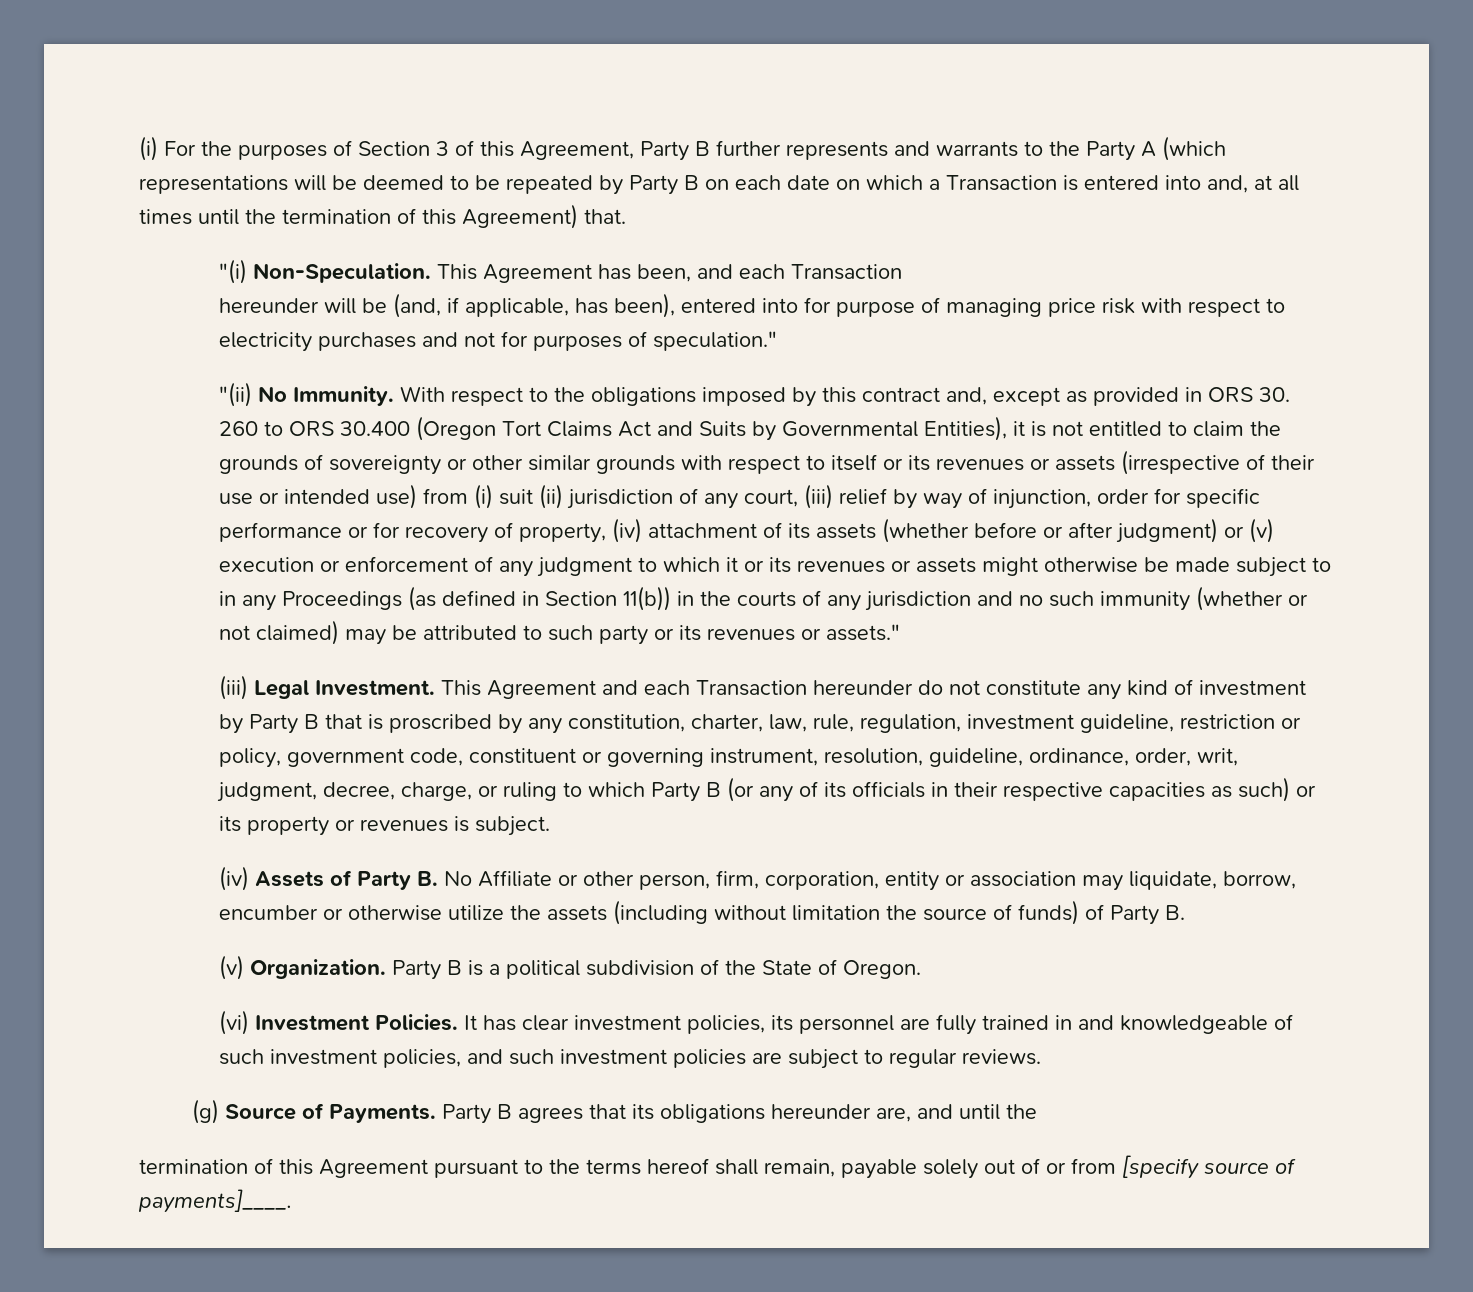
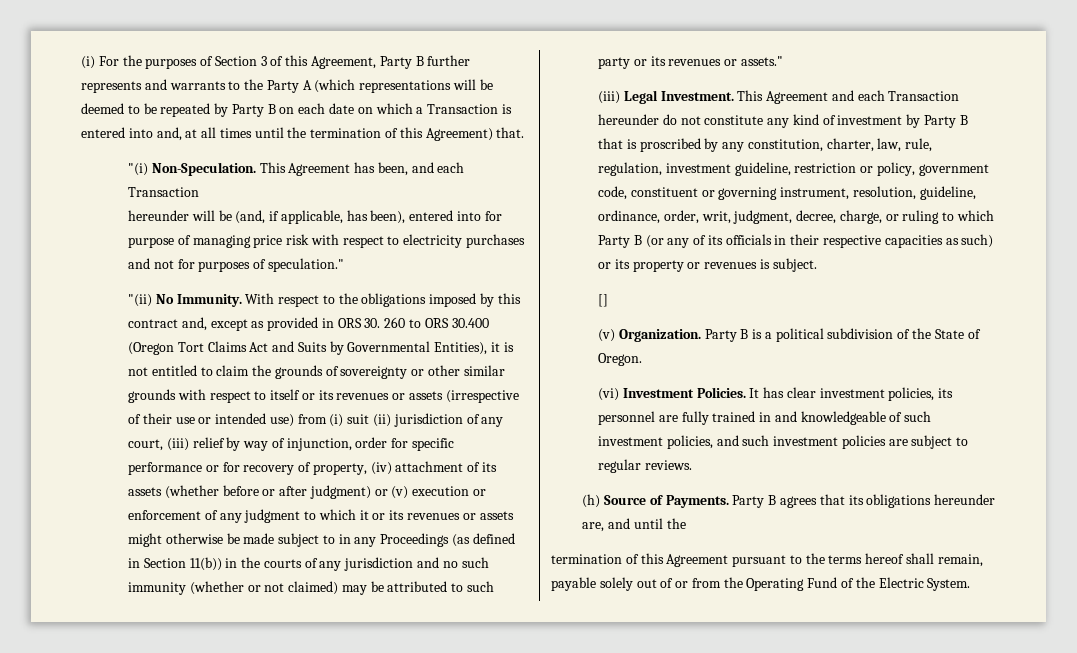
[218,866,1296,891] [218,900,1185,925] (iv) Assets of Party B. No Affiliate or other person, firm, corporation, entity or association may liquidate, borrow, encumber or otherwise utilize the assets (including without limitation the source of funds) of Party B. -> [597,294,608,307] []
[192,1099,220,1124] (g) -> [582,494,601,508] (h)
[1122,1155,1296,1179] [138,1189,292,1213] [specify source of payments]____. -> [723,577,971,591] the Operating Fund of the Electric System.

